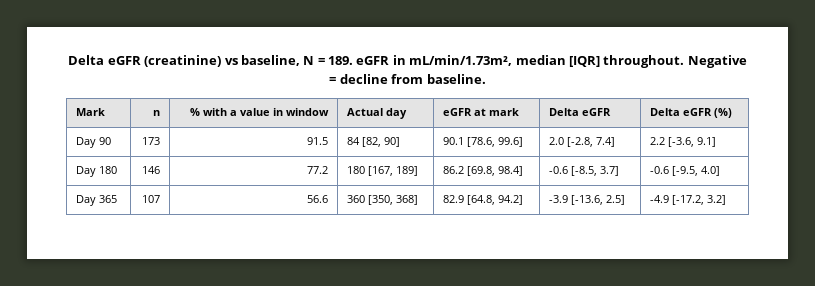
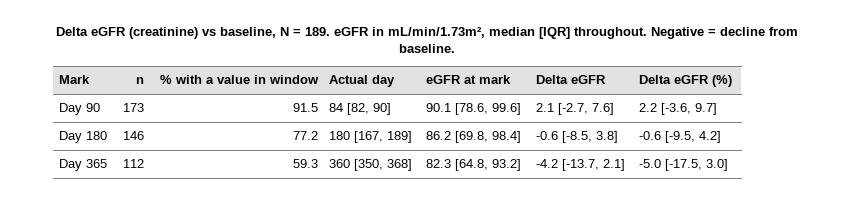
[548,137,615,147] 2.0 [-2.8, 7.4] -> [536,103,615,115] 2.1 [-2.7, 7.6]
[696,137,716,147] 9.1] -> [695,103,718,115] 9.7]
[599,166,619,176] 3.7] -> [596,131,619,143] 3.8]
[700,166,720,176] 4.0] -> [699,131,722,143] 4.2]
[142,195,161,203] [307,195,329,203] 107 | 56.6 -> [122,159,144,168] [292,159,318,168] 112 | 59.3
[442,195,523,205] [548,195,625,205] [649,195,726,205] 82.9 [64.8, 94.2] | -3.9 [-13.6, 2.5] | -4.9 [-17.2, 3.2] -> [426,159,522,171] [536,159,626,171] [639,159,729,171] 82.3 [64.8, 93.2] | -4.2 [-13.7, 2.1] | -5.0 [-17.5, 3.0]

